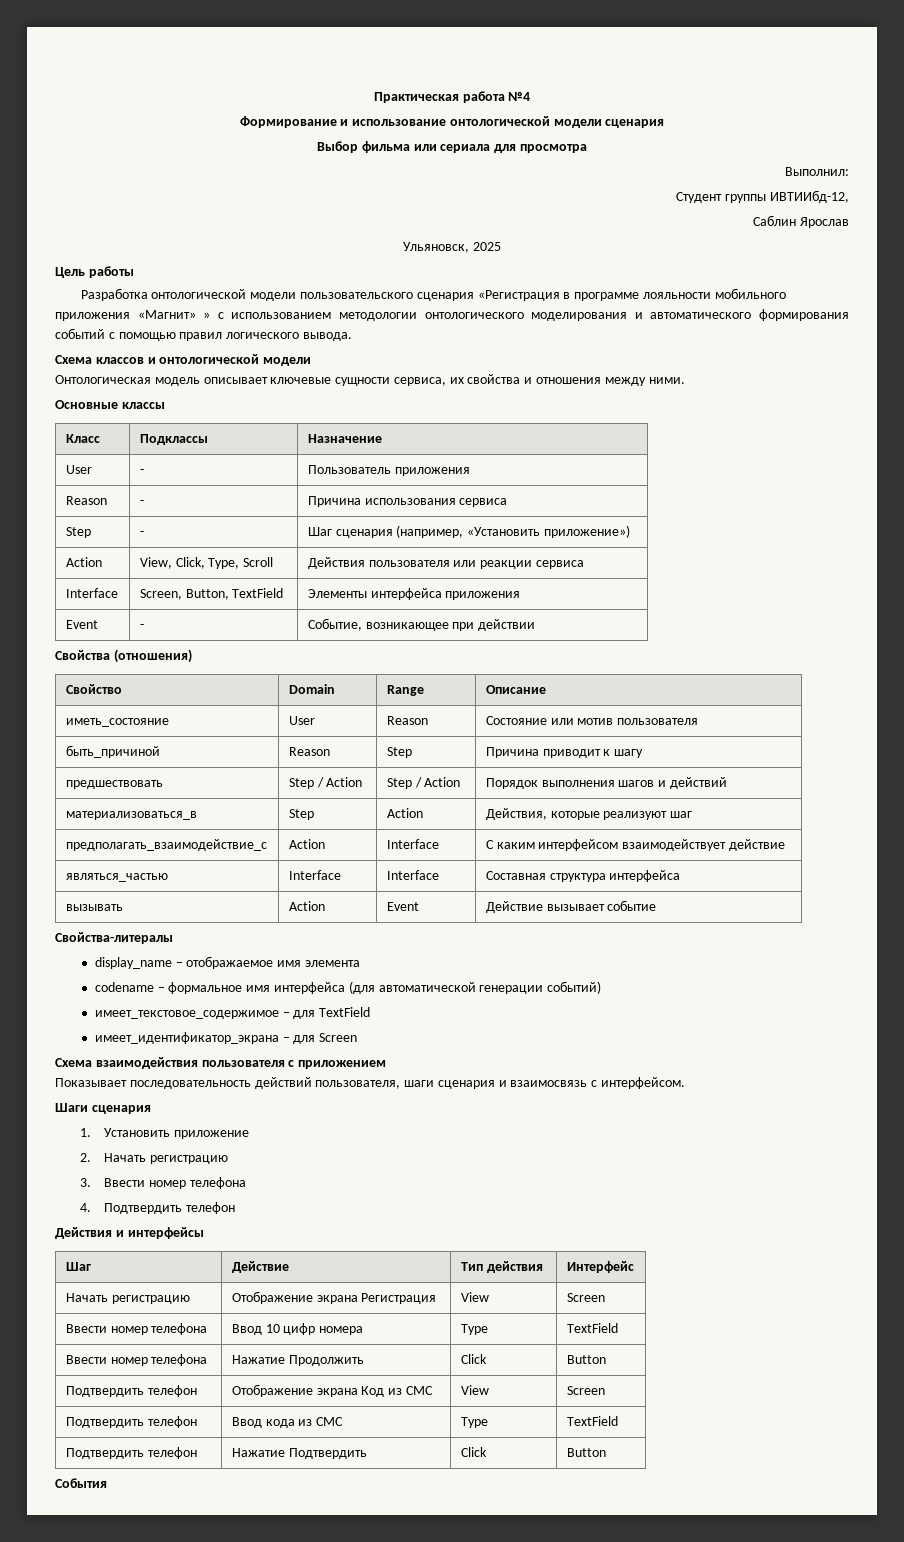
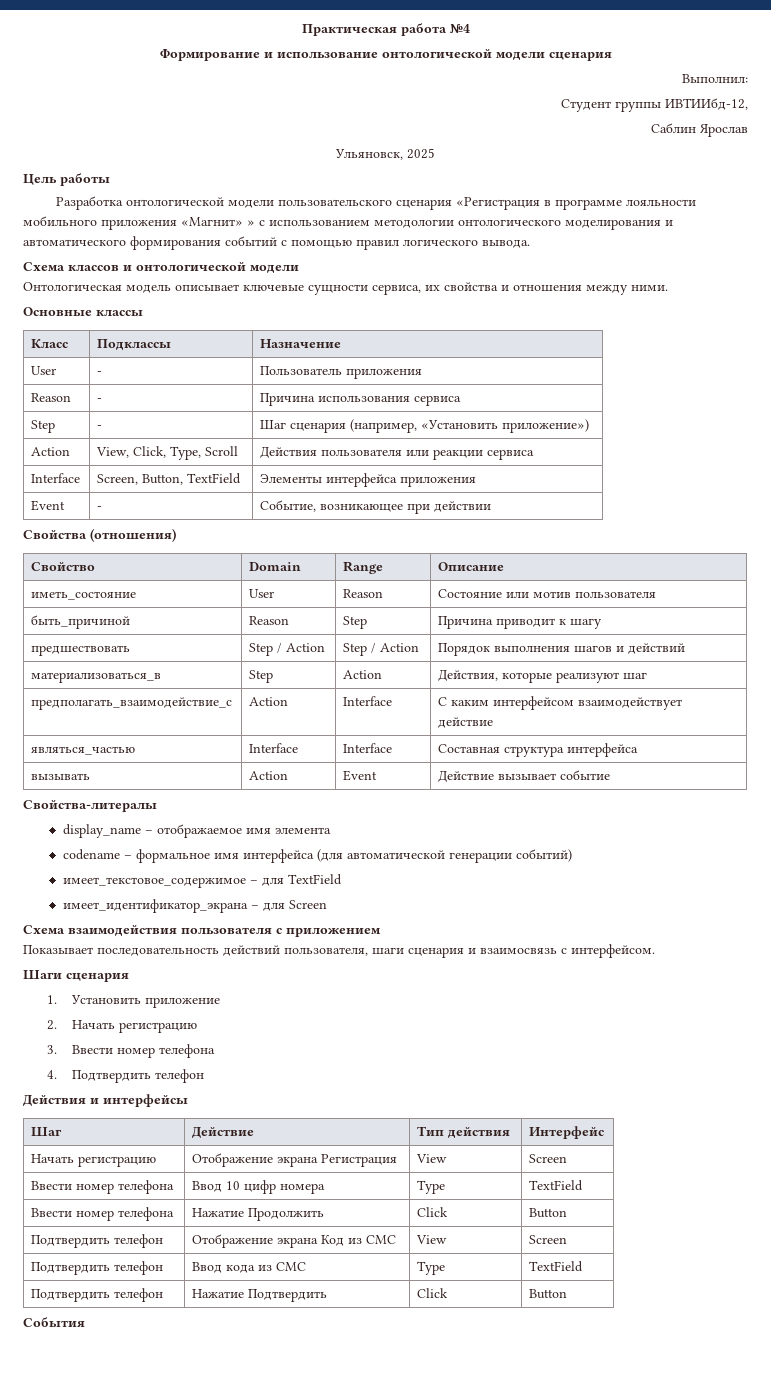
[317,141,587,153] // Выбор фильма или сериала для просмотра -> (612, 56) none

